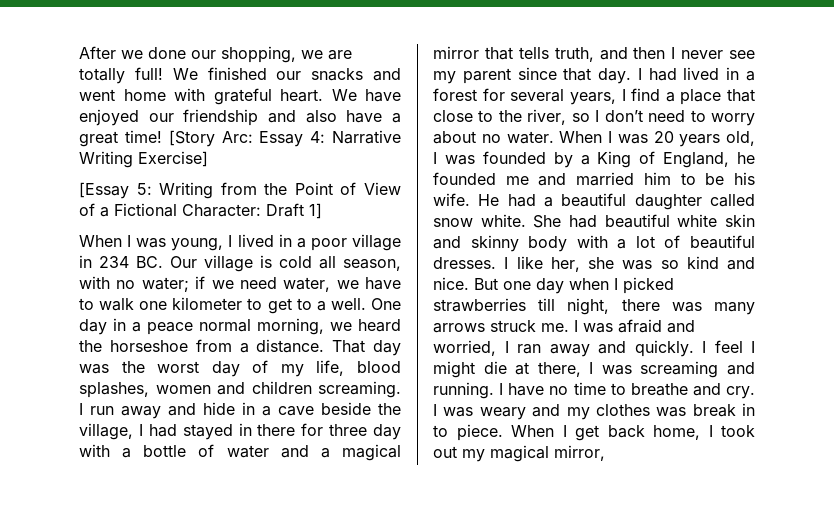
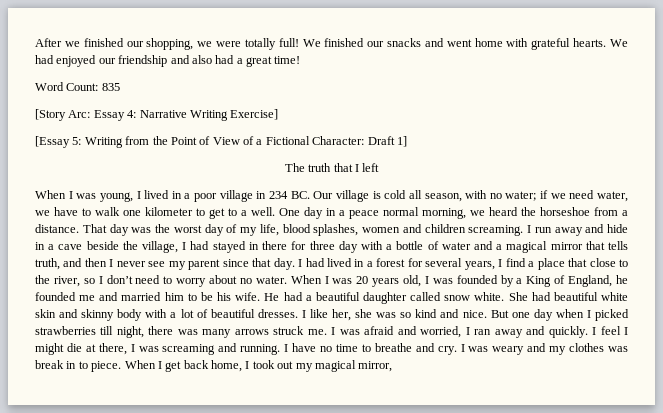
[148,47,186,59] done -> [83,38,124,47] finished
[328,50,352,60] are -> [216,41,242,47] were
[280,89,401,102] heart. We have -> [573,38,629,47] [35,55,54,64] hearts. We had
[346,110,383,123] have -> [215,55,235,64] had
(162, 136) none -> [35,82,120,91] // Word Count: 835 //
(322, 211) none -> [284,163,380,172] // The truth that I left

